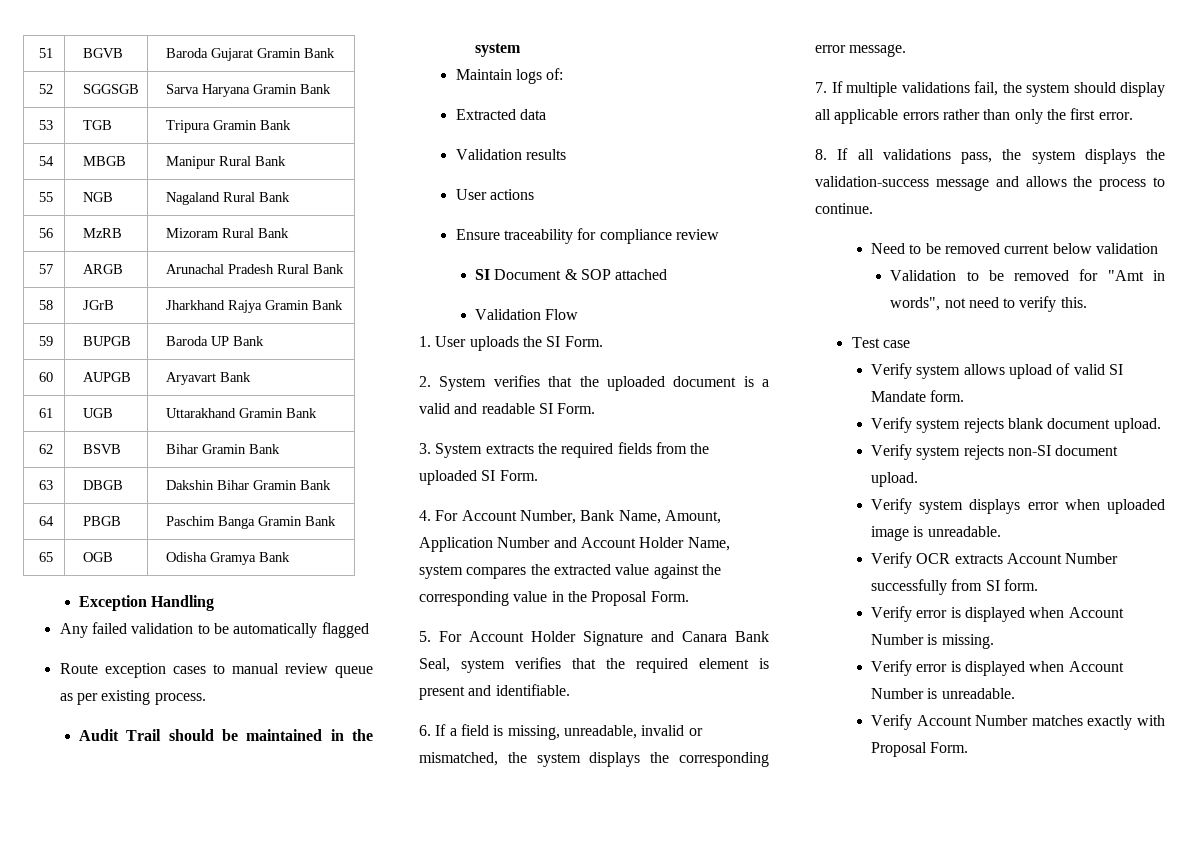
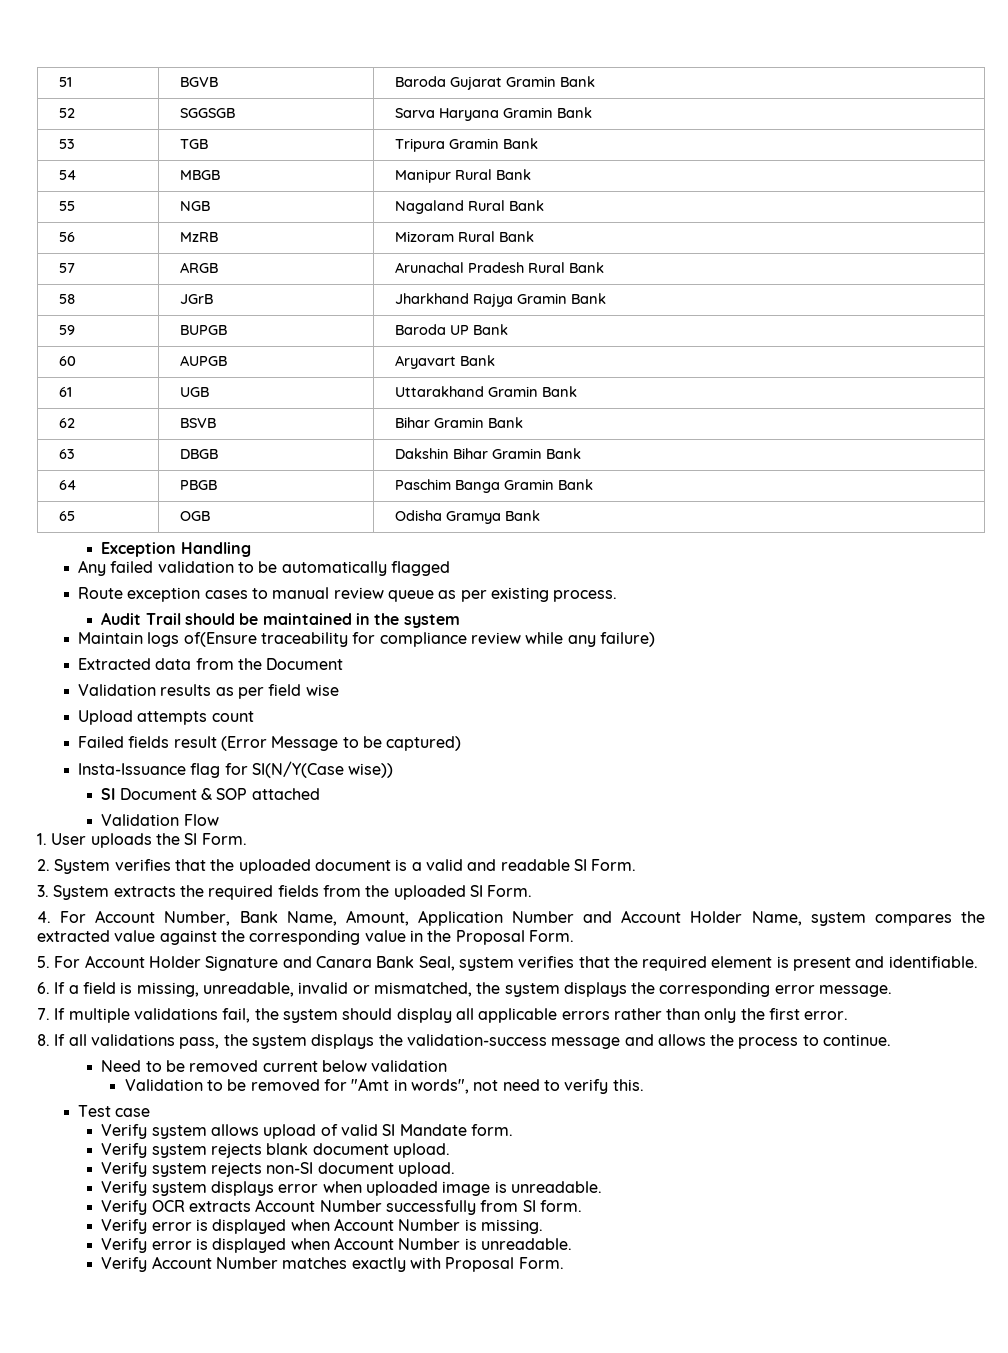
[546,68,564,80] [455,109,547,120] [455,149,567,160] [455,189,535,200] [455,228,720,244] of: // Extracted data // Validation results // User actions // Ensure traceability for compliance review -> [183,632,655,647] [77,658,344,670] [77,684,339,699] [77,710,254,725] [77,736,462,751] [77,761,394,778] of(Ensure traceability for compliance review while any failure) // Extracted data from the Document // Validation results as per field wise // Upload attempts count // Failed fields result (Error Message to be captured) // Insta-Issuance flag for SI(N/Y(Case wise))

